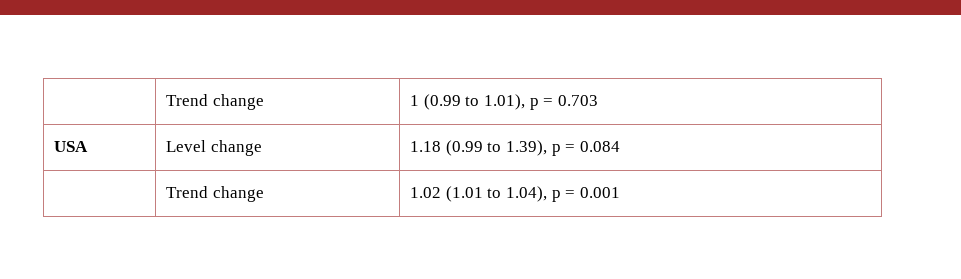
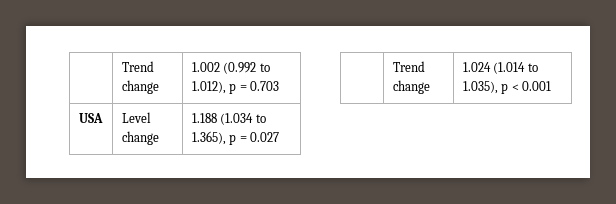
[166,94,264,110] [410,94,526,110] | Trend change | 1 (0.99 to 1.01), -> [121,61,154,72] [121,80,159,94] [191,62,270,74] [191,81,226,94] | Trend change | 1.002 (0.992 to 1.012),
[410,140,620,156] [166,186,264,202] [410,186,576,202] 1.18 (0.99 to 1.39), p = 0.084 // | Trend change | 1.02 (1.01 to 1.04), p = -> [191,113,266,125] [191,131,280,145] [392,61,425,72] [392,80,430,94] [462,62,538,74] [462,81,519,94] 1.188 (1.034 to 1.365), p = 0.027 // | Trend change | 1.024 (1.014 to 1.035), p <

